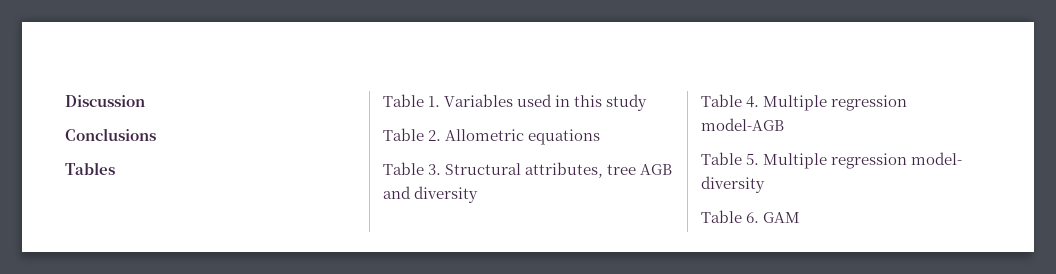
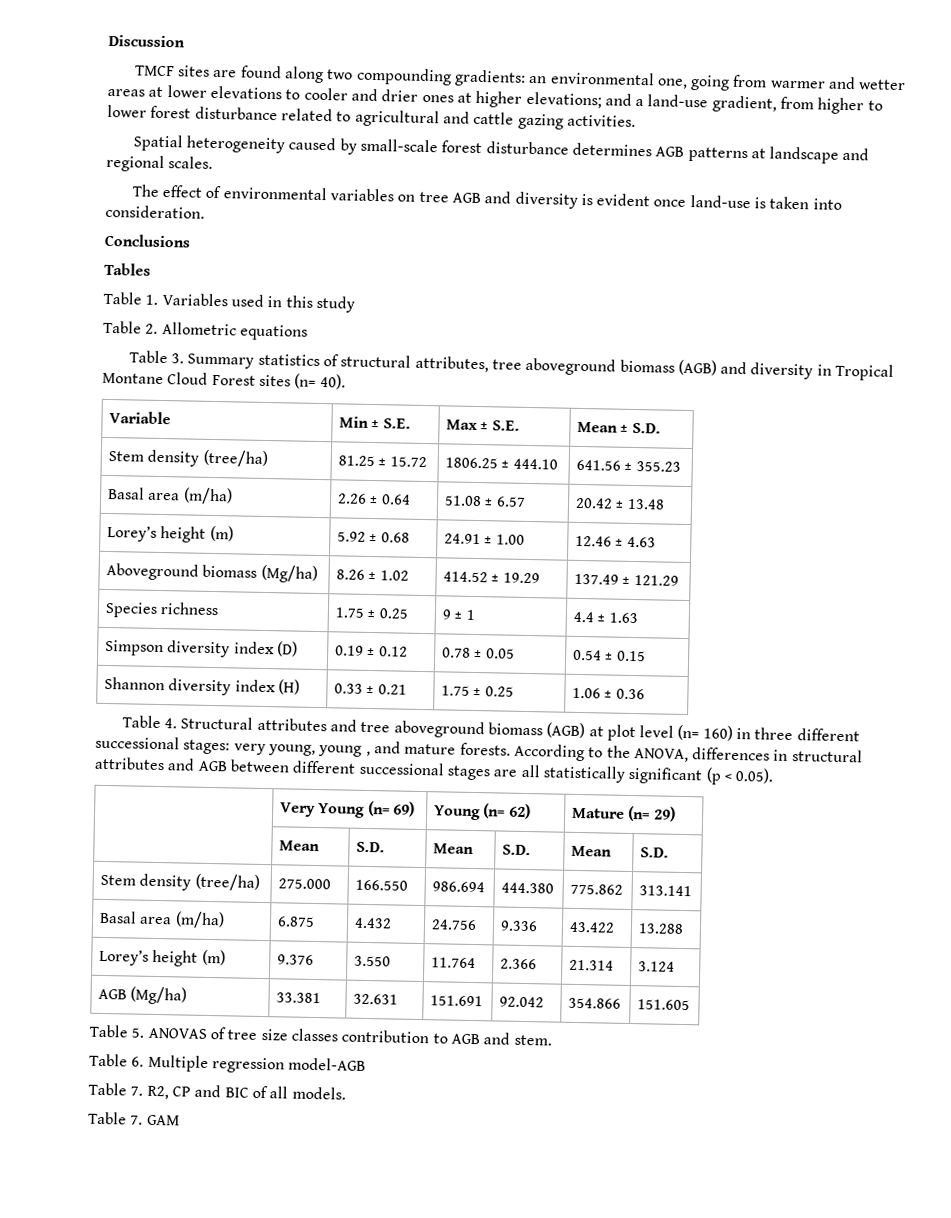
(145, 101) none -> [134,65,907,91] [107,85,883,115] [107,104,636,130] [132,134,870,164] [106,154,214,173] [131,184,842,210] [105,204,205,219] // TMCF sites are found along two compounding gradients: an environmental one, going from warmer and wetter areas at lower elevations to cooler and drier ones at higher elevations; and a land-use gradient, from higher to lower forest disturbance related to agricultural and cattle gazing activities. // Spatial heterogeneity caused by small-scale forest disturbance determines AGB patterns at landscape and regional scales. // The effect of environmental variables on tree AGB and diversity is evident once land-use is taken into consideration.
[445,162,673,178] [383,186,479,203] [701,94,908,111] [701,118,784,131] [701,152,963,169] [701,176,765,193] [701,210,760,223] Structural attributes, tree AGB and diversity // Table 4. Multiple regression model-AGB // Table 5. Multiple regression model- diversity // Table 6. -> [187,353,895,381] [102,372,346,390] [108,410,171,425] [338,416,411,429] [445,419,520,431] [576,421,661,434] [107,449,268,468] [337,455,427,468] [444,457,558,470] [575,459,681,472] [107,486,233,505] [336,493,411,505] [443,495,526,507] [574,497,665,510] [106,524,234,543] [336,531,410,543] [443,533,525,545] [574,535,656,548] [105,562,318,583] [335,569,409,581] [442,571,540,584] [573,573,679,586] [104,601,220,618] [334,607,408,619] [441,609,475,620] [572,611,638,624] [104,639,298,658] [334,645,408,657] [441,647,515,659] [572,649,646,662] [103,676,300,696] [333,683,407,695] [440,685,514,697] [571,687,645,700] [121,715,860,742] [95,735,863,763] [94,756,775,785] [279,800,415,818] [432,803,531,821] [571,805,676,822] [278,840,320,852] [355,841,385,853] [432,843,474,855] [501,844,531,856] [570,845,612,857] [639,847,669,858] [99,873,260,891] [277,878,331,890] [354,879,408,891] [431,881,485,893] [500,882,554,894] [569,883,623,895] [638,885,692,897] [98,910,225,929] [276,916,315,927] [353,917,392,929] [430,919,477,931] [499,920,538,932] [568,921,615,933] [637,923,684,935] [98,948,226,967] [276,954,314,965] [353,955,391,967] [430,957,476,969] [499,958,537,970] [568,959,614,971] [637,961,675,972] [97,986,188,1005] [275,992,321,1004] [352,993,398,1005] [429,995,483,1007] [498,996,544,1008] [567,997,621,1009] [636,999,690,1011] [89,1024,552,1046] [89,1053,367,1074] [88,1082,346,1100] [88,1111,144,1125] Summary statistics of structural attributes, tree aboveground biomass (AGB) and diversity in Tropical Montane Cloud Forest sites (n= 40). // Variable | Min ± S.E. | Max ± S.E. | Mean ± S.D. // Stem density (tree/ha) | 81.25 ± 15.72 | 1806.25 ± 444.10 | 641.56 ± 355.23 // Basal area (m/ha) | 2.26 ± 0.64 | 51.08 ± 6.57 | 20.42 ± 13.48 // Lorey’s height (m) | 5.92 ± 0.68 | 24.91 ± 1.00 | 12.46 ± 4.63 // Aboveground biomass (Mg/ha) | 8.26 ± 1.02 | 414.52 ± 19.29 | 137.49 ± 121.29 // Species richness | 1.75 ± 0.25 | 9 ± 1 | 4.4 ± 1.63 // Simpson diversity index (D) | 0.19 ± 0.12 | 0.78 ± 0.05 | 0.54 ± 0.15 // Shannon diversity index (H) | 0.33 ± 0.21 | 1.75 ± 0.25 | 1.06 ± 0.36 // Table 4. Structural attributes and tree aboveground biomass (AGB) at plot level (n= 160) in three different successional stages: very young, young , and mature forests. According to the ANOVA, differences in structural attributes and AGB between different successional stages are all statistically significant (p < 0.05). // | Very Young (n= 69) | Young (n= 62) | Mature (n= 29) // | Mean | S.D. | Mean | S.D. | Mean | S.D. // Stem density (tree/ha) | 275.000 | 166.550 | 986.694 | 444.380 | 775.862 | 313.141 // Basal area (m/ha) | 6.875 | 4.432 | 24.756 | 9.336 | 43.422 | 13.288 // Lorey’s height (m) | 9.376 | 3.550 | 11.764 | 2.366 | 21.314 | 3.124 // AGB (Mg/ha) | 33.381 | 32.631 | 151.691 | 92.042 | 354.866 | 151.605 // Table 5. ANOVAS of tree size classes contribution to AGB and stem. // Table 6. Multiple regression model-AGB // Table 7. R2, CP and BIC of all models. // Table 7.

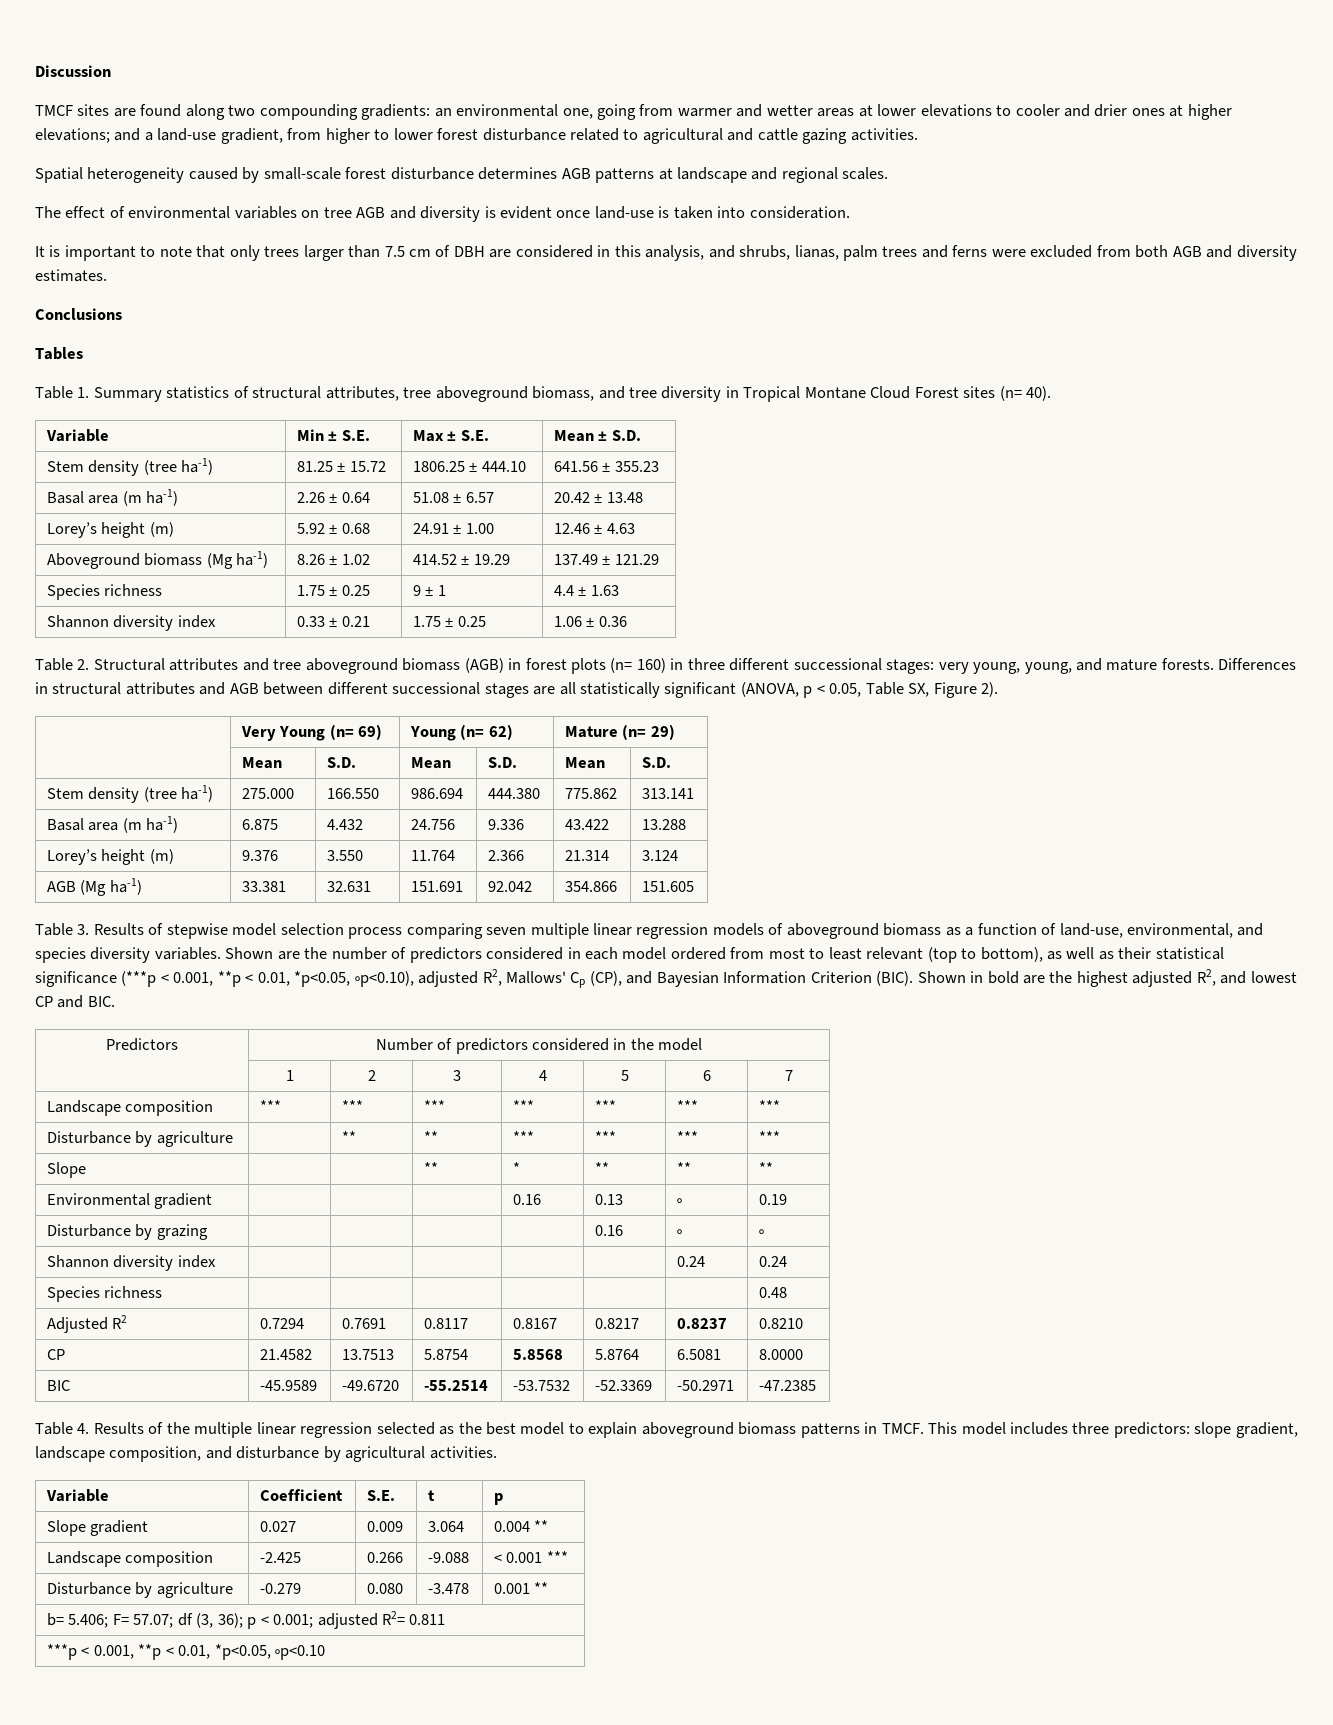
[104,233,191,248] [104,262,151,276] [103,291,355,313] [103,320,308,341] [128,350,184,364] Conclusions // Tables // Table 1. Variables used in this study // Table 2. Allometric equations // Table 3. -> [35,245,1297,261] [35,269,107,282] [35,308,122,320] [35,347,83,360] [35,386,90,399] It is important to note that only trees larger than 7.5 cm of DBH are considered in this analysis, and shrubs, lianas, palm trees and ferns were excluded from both AGB and diversity estimates. // Conclusions // Tables // Table 1.
[619,359,748,376] biomass (AGB) and -> [532,386,658,401] biomass, and tree
[202,449,268,468] (tree/ha) -> [143,458,214,475] (tree ha-1)
[182,487,233,505] (m/ha) -> [122,489,179,506] (m ha-1)
[260,564,318,583] (Mg/ha) -> [206,551,269,569] (Mg ha-1)
[104,639,298,658] [334,645,408,657] [441,647,515,659] [572,649,646,662] [103,676,300,696] // Simpson diversity index (D) | 0.19 ± 0.12 | 0.78 ± 0.05 | 0.54 ± 0.15 // Shannon diversity index (H) -> [47,615,216,631] // Shannon diversity index
[163,718,177,729] 4. -> [77,659,90,670] 2.
[588,724,675,742] at plot level -> [508,658,607,674] in forest plots
[318,745,371,757] young , -> [1024,662,1072,674] young,
[513,743,771,763] According to the ANOVA, differences -> [1218,658,1297,670] Differences
[705,767,775,785] (p < 0.05). -> [740,682,999,698] (ANOVA, p < 0.05, Table SX, Figure 2).
[194,873,260,891] (tree/ha) -> [143,785,214,802] (tree ha-1)
[174,911,225,929] (m/ha) -> [122,816,179,833] (m ha-1)
[130,986,188,1005] (Mg/ha) -> [80,878,142,896] (Mg ha-1)
[131,1027,552,1046] [89,1053,367,1074] [88,1082,346,1100] [88,1111,180,1126] 5. ANOVAS of tree size classes contribution to AGB and stem. // Table 6. Multiple regression model-AGB // Table 7. R2, CP and BIC of all models. // Table 7. GAM -> [77,923,1264,939] [35,947,1224,963] [35,969,1297,988] [35,995,115,1008] [106,1038,178,1051] [375,1038,703,1054] [285,1070,294,1081] [367,1070,376,1081] [453,1070,461,1081] [538,1070,547,1081] [620,1070,629,1081] [702,1070,711,1081] [784,1070,793,1081] [47,1100,214,1116] [260,1100,282,1112] [342,1100,364,1112] [424,1100,446,1112] [513,1100,535,1112] [595,1100,617,1112] [677,1100,699,1112] [759,1100,781,1112] [47,1131,233,1147] [342,1131,357,1143] [424,1131,439,1143] [513,1131,535,1143] [595,1131,617,1143] [677,1131,699,1143] [759,1131,781,1143] [47,1162,87,1178] [424,1162,439,1174] [513,1162,521,1174] [595,1162,610,1174] [677,1162,692,1174] [759,1162,774,1174] [47,1193,213,1209] [513,1194,542,1205] [595,1194,624,1205] [677,1198,683,1205] [759,1194,788,1205] [47,1224,208,1240] [595,1225,624,1236] [677,1229,683,1236] [759,1229,765,1236] [47,1255,216,1271] [677,1256,706,1267] [759,1256,788,1267] [47,1286,163,1302] [759,1287,788,1298] [47,1315,128,1333] [260,1318,305,1329] [342,1318,387,1329] [424,1318,469,1329] [513,1318,558,1329] [595,1318,640,1329] [677,1318,728,1329] [759,1318,804,1329] [47,1349,66,1360] [260,1349,313,1360] [342,1349,395,1360] [424,1349,469,1360] [513,1349,564,1360] [595,1349,640,1360] [677,1349,722,1360] [759,1349,804,1360] [47,1380,71,1391] [260,1380,318,1391] [342,1380,400,1391] [424,1380,489,1391] [513,1380,571,1391] [595,1380,653,1391] [677,1380,735,1391] [759,1380,817,1391] [35,1422,1298,1438] [35,1446,497,1462] [46,1489,110,1502] [260,1489,344,1501] [367,1490,396,1501] [428,1490,436,1501] [494,1493,504,1505] [47,1520,149,1536] [260,1521,297,1532] [367,1521,404,1532] [428,1521,465,1532] [494,1520,549,1532] [47,1551,214,1567] [260,1552,302,1563] [367,1552,404,1563] [428,1552,470,1563] [494,1551,568,1563] [47,1582,233,1598] [260,1583,302,1594] [367,1583,404,1594] [428,1583,470,1594] [494,1582,549,1594] [47,1611,446,1629] [47,1644,326,1660] 3. Results of stepwise model selection process comparing seven multiple linear regression models of aboveground biomass as a function of land-use, environmental, and species diversity variables. Shown are the number of predictors considered in each model ordered from most to least relevant (top to bottom), as well as their statistical significance (***p < 0.001, **p < 0.01, *p<0.05, ◦p<0.10), adjusted R2, Mallows' Cp (CP), and Bayesian Information Criterion (BIC). Shown in bold are the highest adjusted R2, and lowest CP and BIC. // Predictors | Number of predictors considered in the model // | 1 | 2 | 3 | 4 | 5 | 6 | 7 // Landscape composition | *** | *** | *** | *** | *** | *** | *** // Disturbance by agriculture | | ** | ** | *** | *** | *** | *** // Slope | | | ** | * | ** | ** | ** // Environmental gradient | | | | 0.16 | 0.13 | ◦ | 0.19 // Disturbance by grazing | | | | | 0.16 | ◦ | ◦ // Shannon diversity index | | | | | | 0.24 | 0.24 // Species richness | | | | | | | 0.48 // Adjusted R2 | 0.7294 | 0.7691 | 0.8117 | 0.8167 | 0.8217 | 0.8237 | 0.8210 // CP | 21.4582 | 13.7513 | 5.8754 | 5.8568 | 5.8764 | 6.5081 | 8.0000 // BIC | -45.9589 | -49.6720 | -55.2514 | -53.7532 | -52.3369 | -50.2971 | -47.2385 // Table 4. Results of the multiple linear regression selected as the best model to explain aboveground biomass patterns in TMCF. This model includes three predictors: slope gradient, landscape composition, and disturbance by agricultural activities. // Variable | Coefficient | S.E. | t | p // Slope gradient | 0.027 | 0.009 | 3.064 | 0.004 ** // Landscape composition | -2.425 | 0.266 | -9.088 | < 0.001 *** // Disturbance by agriculture | -0.279 | 0.080 | -3.478 | 0.001 ** // b= 5.406; F= 57.07; df (3, 36); p < 0.001; adjusted R2= 0.811 // ***p < 0.001, **p < 0.01, *p<0.05, ◦p<0.10

